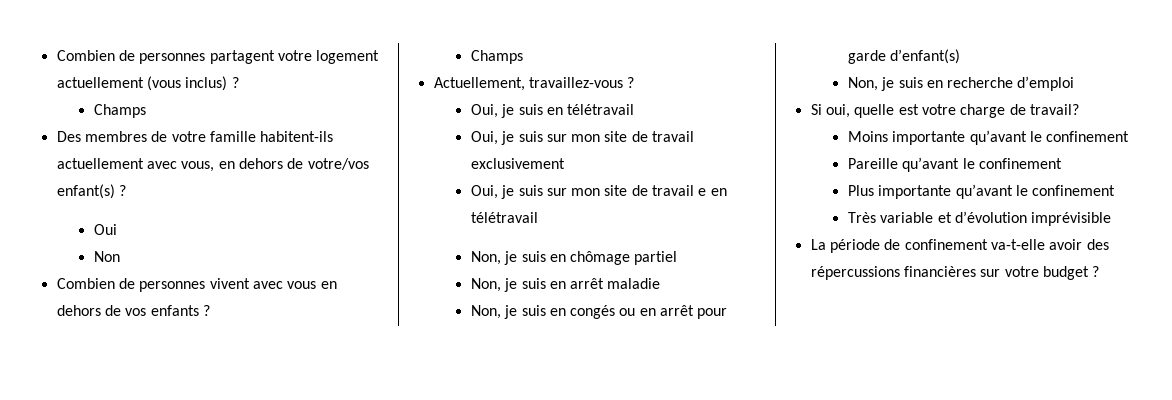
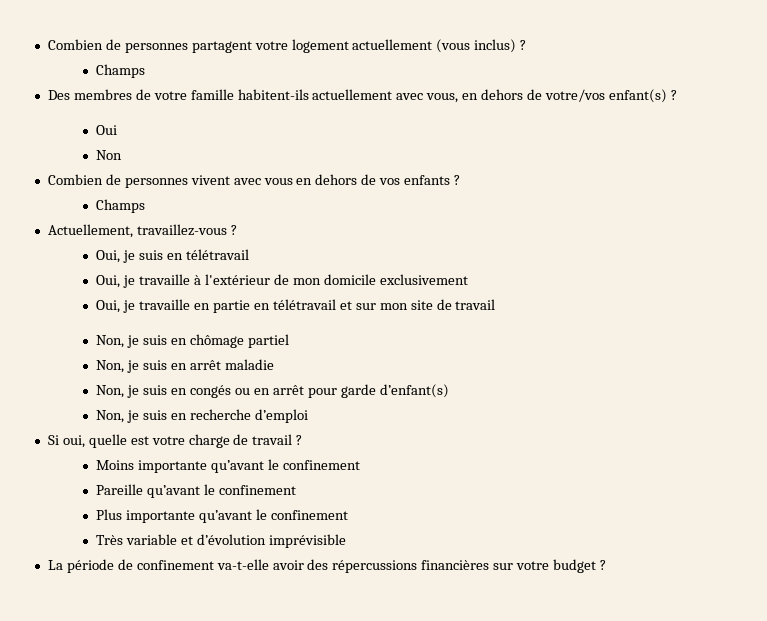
[518,131,695,142] [470,158,565,169] [470,185,727,199] [470,212,538,223] suis sur mon site de travail exclusivement // Oui, je suis sur mon site de travail e en télétravail -> [139,274,468,285] [96,299,496,313] travaille à l'extérieur de mon domicile exclusivement // Oui, je travaille en partie en télétravail et sur mon site de travail
[1029,104,1079,115] travail? -> [252,434,303,445] travail ?

